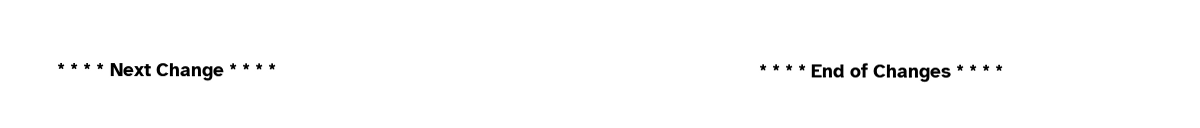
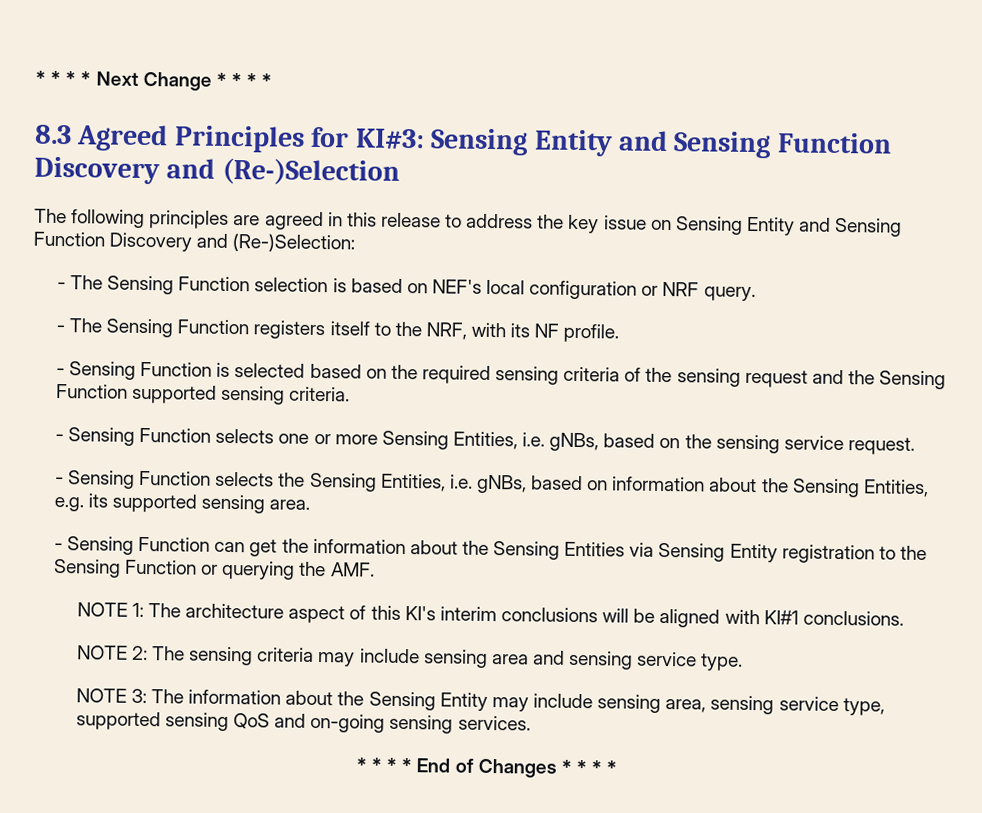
(278, 70) none -> [34,124,892,159] [34,156,400,186] [34,208,903,237] [33,231,356,253] [56,275,756,302] [55,318,620,343] [55,361,947,390] [55,383,351,405] [54,427,915,455] [54,470,929,498] [53,493,311,514] [53,536,927,564] [53,558,375,580] [76,602,904,628] [76,645,744,671] [75,688,885,716] [75,711,531,734] // 8.3 Agreed Principles for KI#3: Sensing Entity and Sensing Function Discovery and (Re-)Selection // The following principles are agreed in this release to address the key issue on Sensing Entity and Sensing Function Discovery and (Re-)Selection: // - The Sensing Function selection is based on NEF's local configuration or NRF query. // - The Sensing Function registers itself to the NRF, with its NF profile. // - Sensing Function is selected based on the required sensing criteria of the sensing request and the Sensing Function supported sensing criteria. // - Sensing Function selects one or more Sensing Entities, i.e. gNBs, based on the sensing service request. // - Sensing Function selects the Sensing Entities, i.e. gNBs, based on information about the Sensing Entities, e.g. its supported sensing area. // - Sensing Function can get the information about the Sensing Entities via Sensing Entity registration to the Sensing Function or querying the AMF. // NOTE 1: The architecture aspect of this KI's interim conclusions will be aligned with KI#1 conclusions. // NOTE 2: The sensing criteria may include sensing area and sensing service type. // NOTE 3: The information about the Sensing Entity may include sensing area, sensing service type, supported sensing QoS and on-going sensing services.

